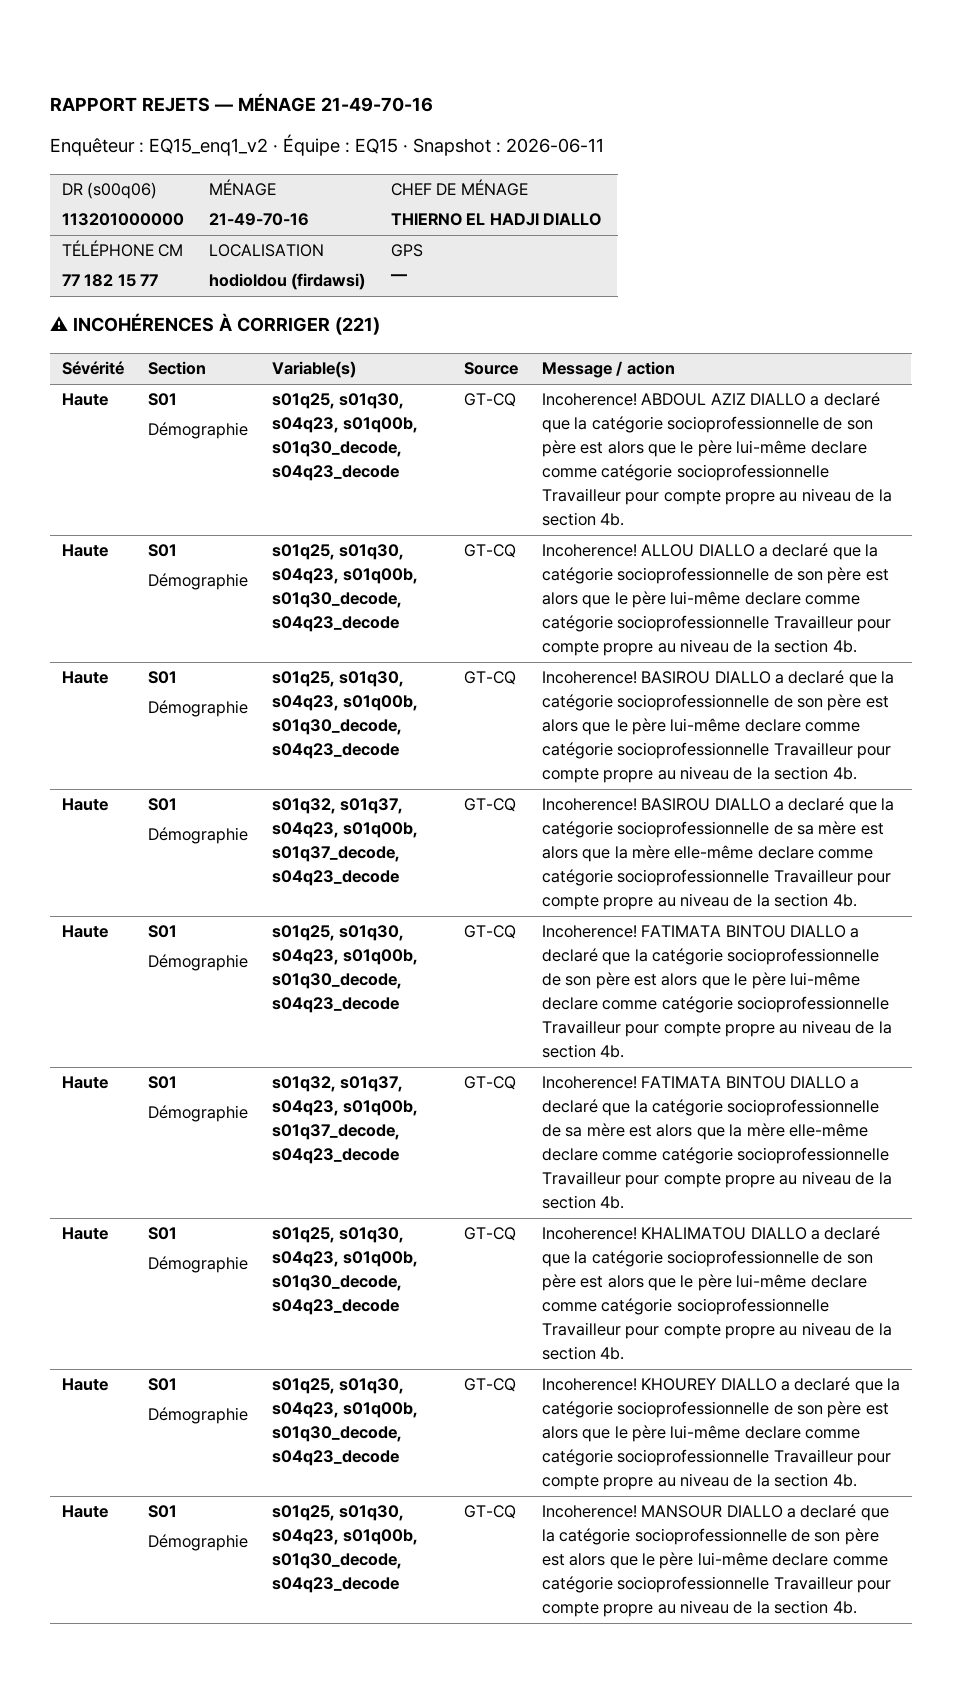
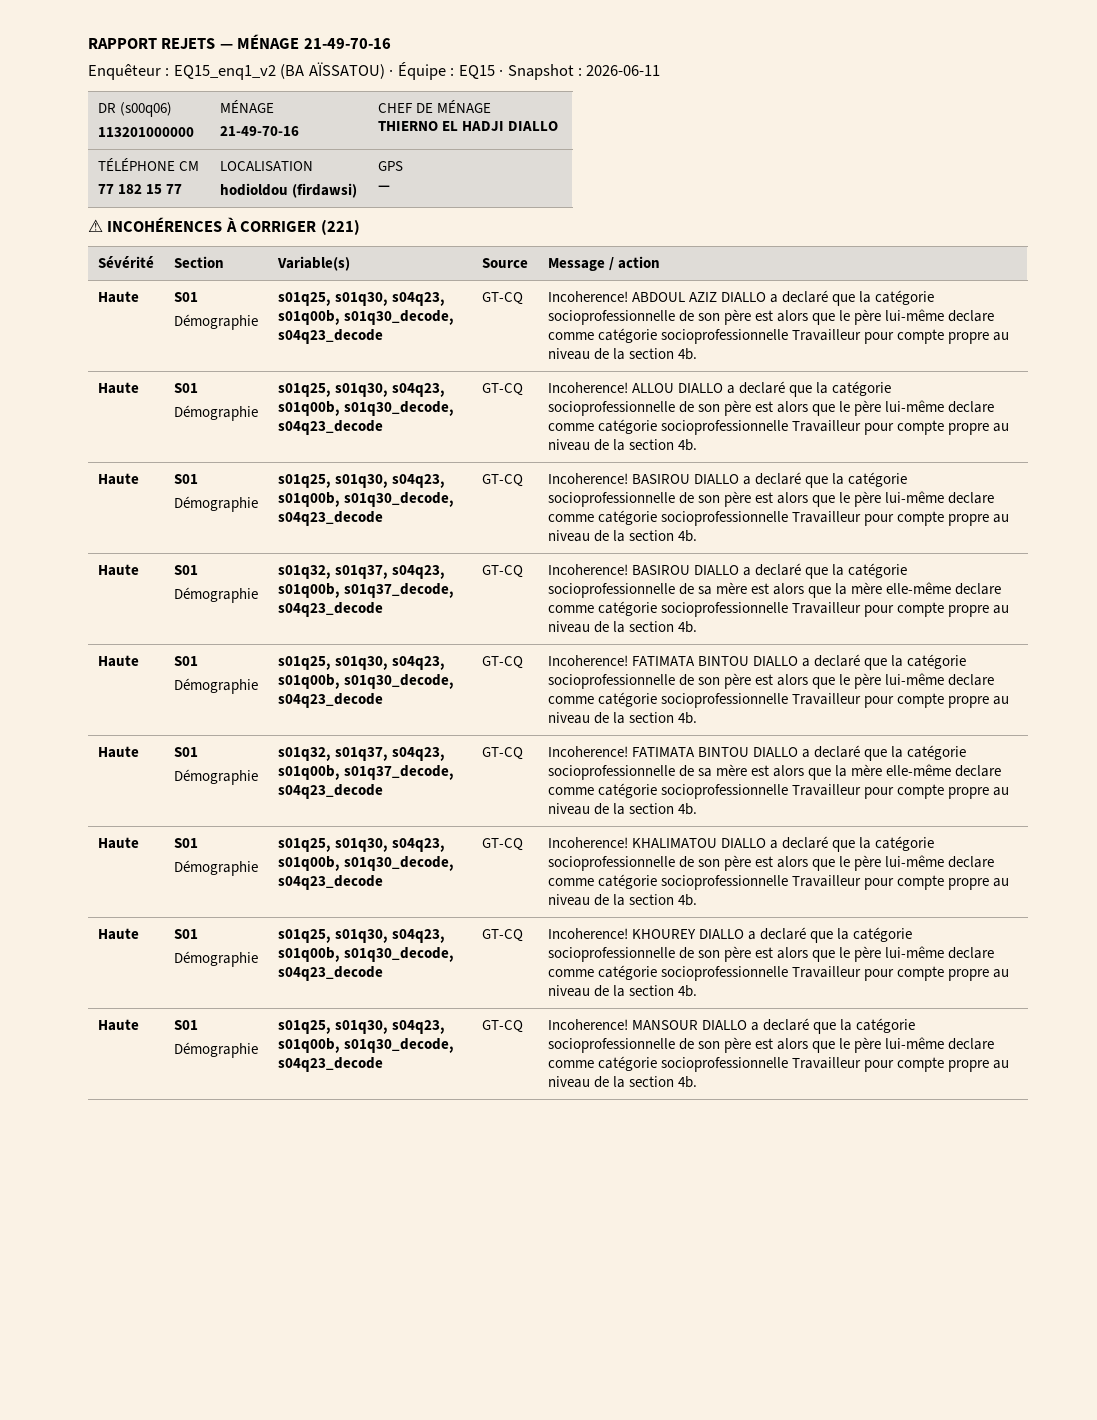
(268, 147) none -> [280,62,385,79] (BA AÏSSATOU)

